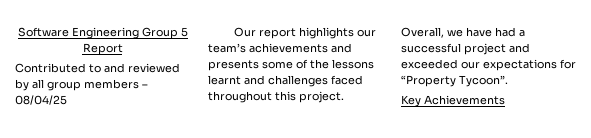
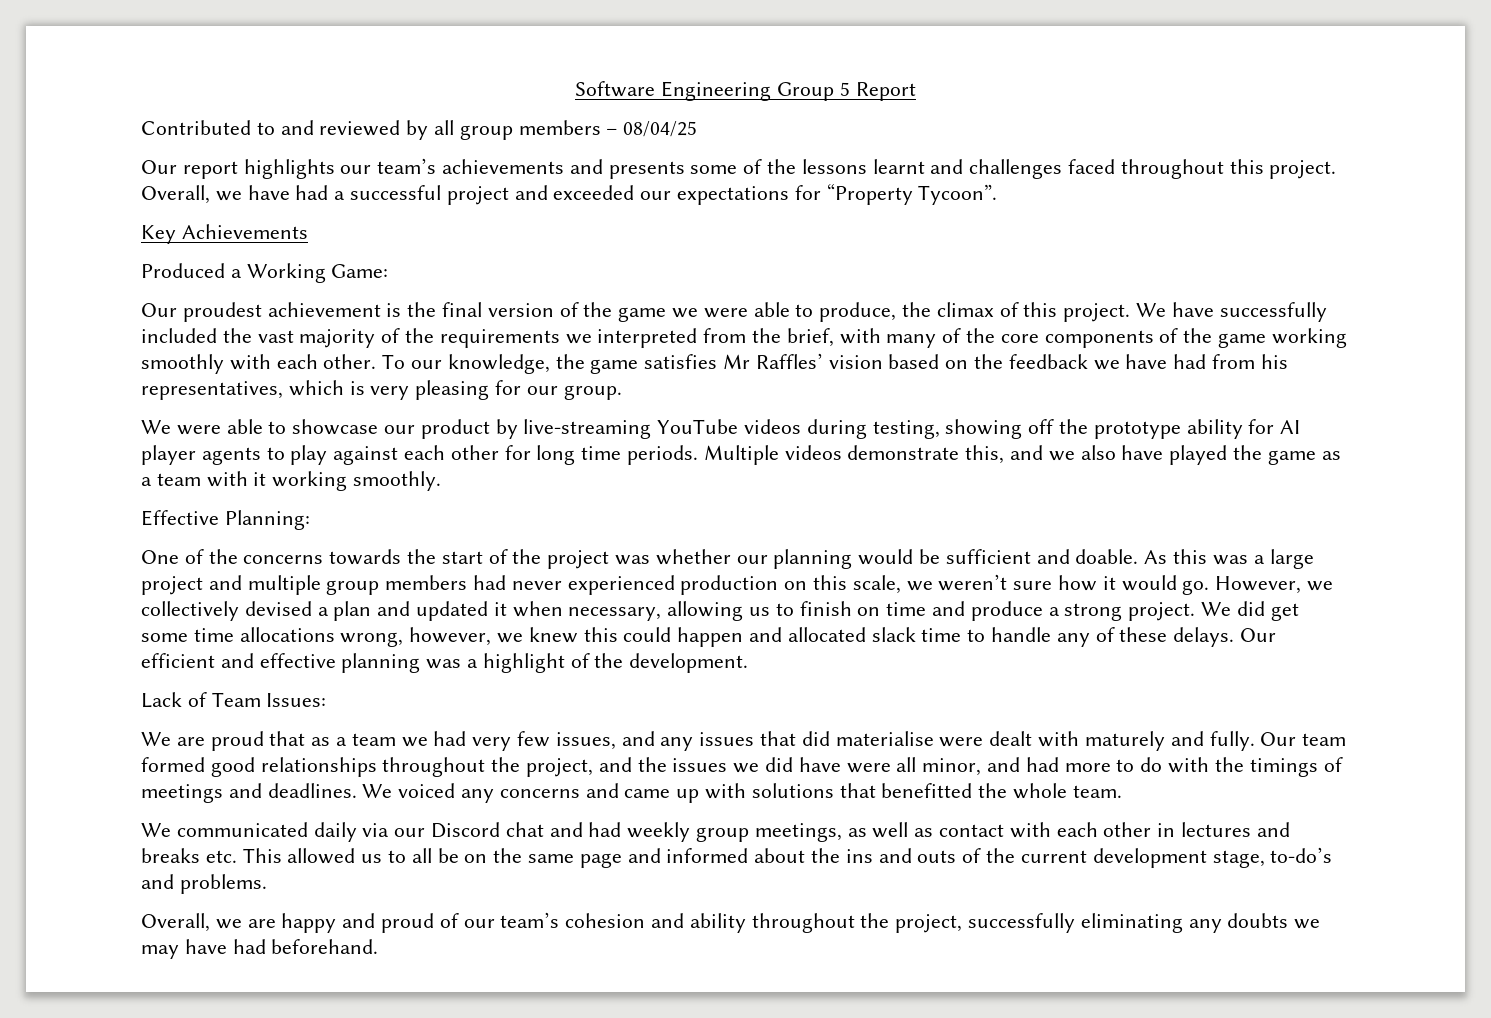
(505, 100) none -> [141,263,389,283] [141,302,1327,322] [141,328,1347,348] [141,353,1288,374] [141,380,622,400] [141,419,1301,439] [141,445,1341,465] [141,471,442,491] [141,510,310,530] [141,549,1314,569] [141,574,1334,595] [141,601,1299,621] [141,627,1277,647] [141,653,749,673] [141,692,327,708] [141,731,1347,751] [141,757,1343,777] [141,783,1122,803] [141,822,1290,842] [141,847,1333,868] [141,874,267,894] [141,912,1321,933] [141,939,379,959] // Produced a Working Game: // Our proudest achievement is the final version of the game we were able to produce, the climax of this project. We have successfully included the vast majority of the requirements we interpreted from the brief, with many of the core components of the game working smoothly with each other. To our knowledge, the game satisfies Mr Raffles’ vision based on the feedback we have had from his representatives, which is very pleasing for our group. // We were able to showcase our product by live-streaming YouTube videos during testing, showing off the prototype ability for AI player agents to play against each other for long time periods. Multiple videos demonstrate this, and we also have played the game as a team with it working smoothly. // Effective Planning: // One of the concerns towards the start of the project was whether our planning would be sufficient and doable. As this was a large project and multiple group members had never experienced production on this scale, we weren’t sure how it would go. However, we collectively devised a plan and updated it when necessary, allowing us to finish on time and produce a strong project. We did get some time allocations wrong, however, we knew this could happen and allocated slack time to handle any of these delays. Our efficient and effective planning was a highlight of the development. // Lack of Team Issues: // We are proud that as a team we had very few issues, and any issues that did materialise were dealt with maturely and fully. Our team formed good relationships throughout the project, and the issues we did have were all minor, and had more to do with the timings of meetings and deadlines. We voiced any concerns and came up with solutions that benefitted the whole team. // We communicated daily via our Discord chat and had weekly group meetings, as well as contact with each other in lectures and breaks etc. This allowed us to all be on the same page and informed about the ins and outs of the current development stage, to-do’s and problems. // Overall, we are happy and proud of our team’s cohesion and ability throughout the project, successfully eliminating any doubts we may have had beforehand.

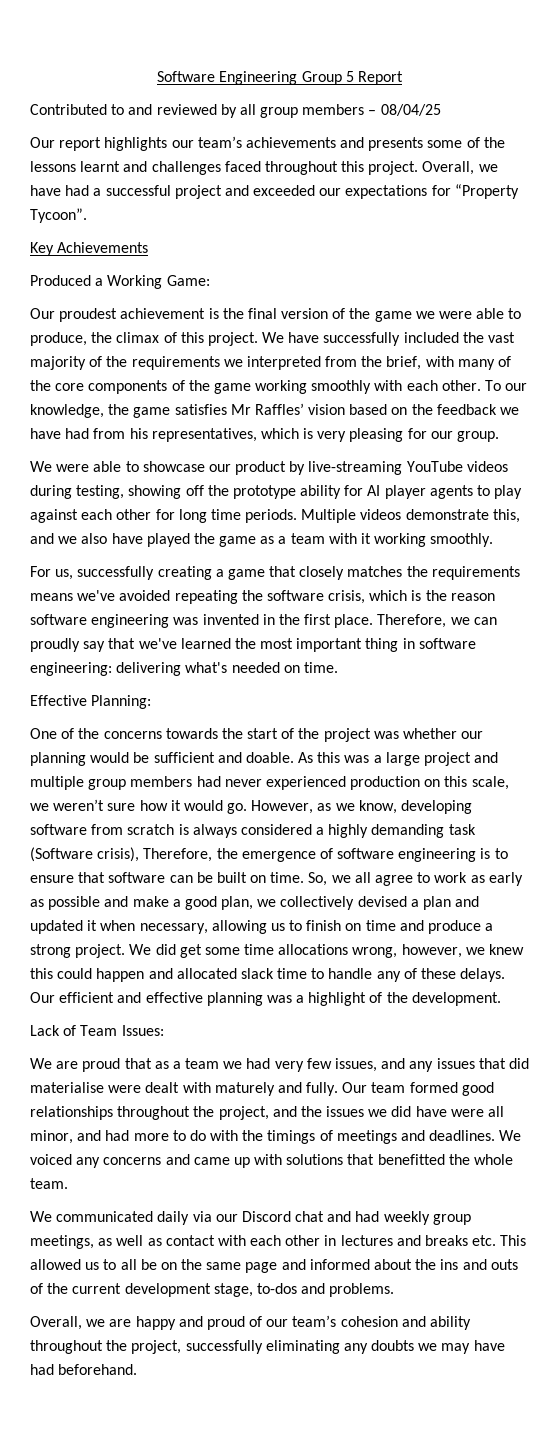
(442, 481) none -> [30,566,520,580] [30,590,495,604] [30,614,497,628] [30,638,476,652] [30,662,338,676] // For us, successfully creating a game that closely matches the requirements means we've avoided repeating the software crisis, which is the reason software engineering was invented in the first place. Therefore, we can proudly say that we've learned the most important thing in software engineering: delivering what's needed on time.
(1302, 585) none -> [317,800,473,814] [30,824,476,838] [30,847,508,862] [30,872,523,886] [30,896,254,910] as we know, developing software from scratch is always considered a highly demanding task (Software crisis), Therefore, the emergence of software engineering is to ensure that software can be built on time. So, we all agree to work as early as possible and make a good plan,
[1270,847,1333,863] to-do’s -> [256,1283,297,1294] to-dos

